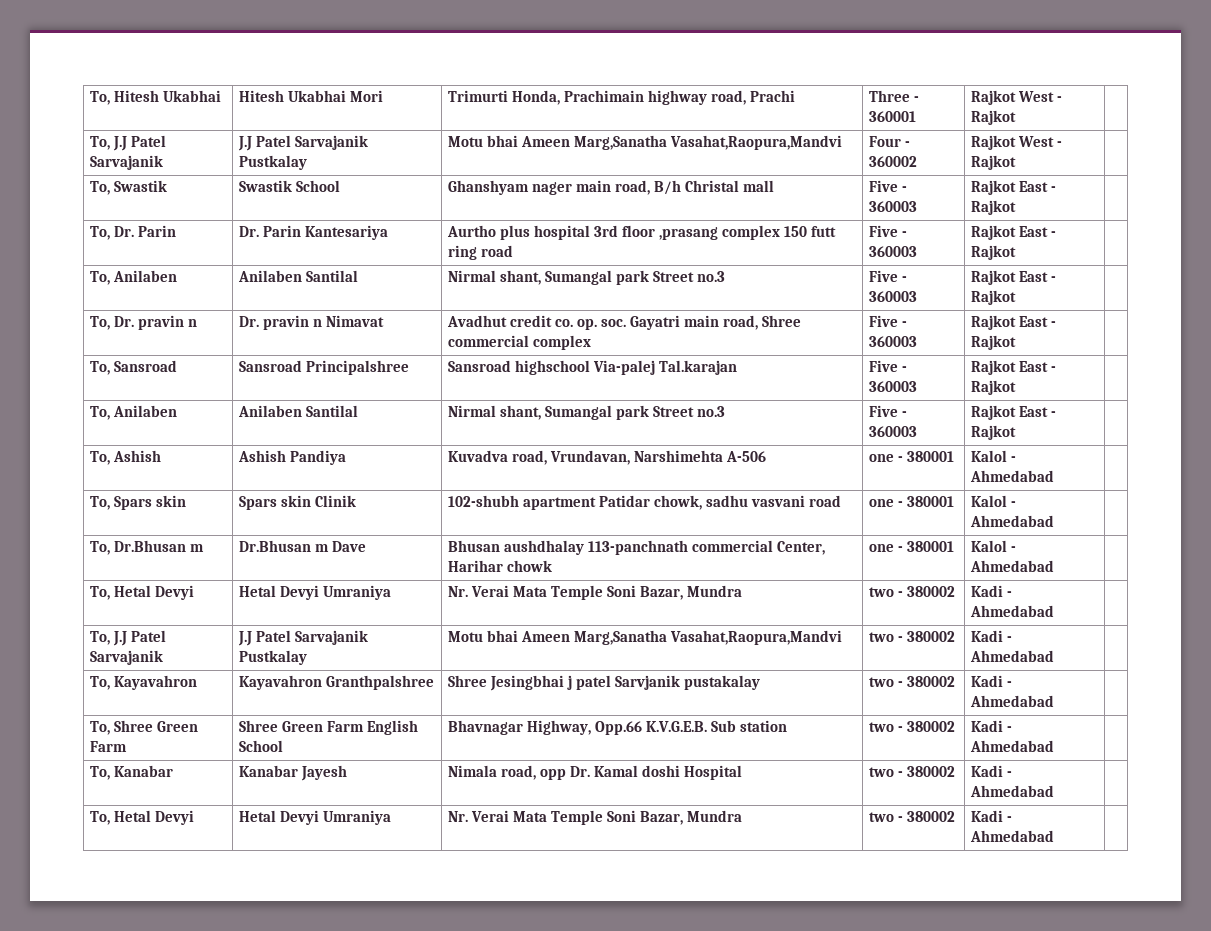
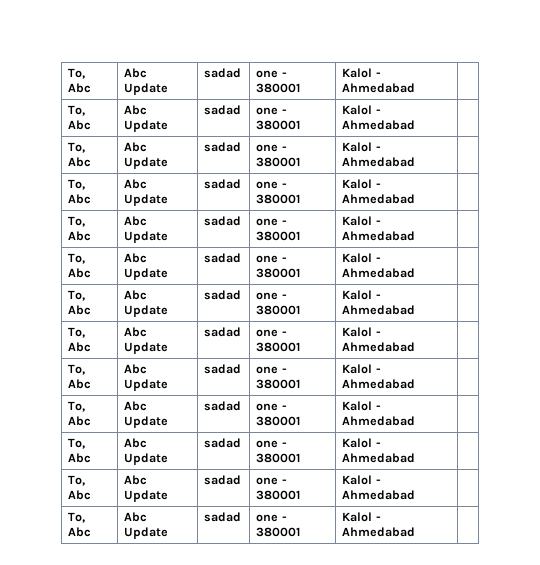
[90,90,222,105] [239,90,384,102] [448,90,796,105] [869,90,920,102] [869,111,917,122] [971,90,1063,105] [971,110,1017,125] [90,135,167,151] [90,155,164,170] [238,135,369,151] [239,155,308,170] [448,135,843,150] [869,136,911,147] [869,156,918,167] [971,135,1063,150] [971,155,1017,170] [90,180,168,195] [239,180,341,192] [448,180,774,195] [869,180,908,192] [869,201,918,212] [971,180,1057,195] [971,200,1017,215] [90,225,177,240] [239,225,389,240] [447,225,836,240] [448,245,514,260] [869,225,908,237] [869,246,918,257] [971,225,1057,240] [971,245,1017,260] [90,270,178,285] [238,270,359,282] [448,270,726,285] [869,270,908,282] [869,291,918,302] [971,270,1057,285] [971,290,1017,305] [90,315,198,330] [239,315,385,330] [447,315,801,330] [448,335,592,350] [869,315,908,327] [869,336,918,347] [971,315,1057,330] [971,335,1017,350] [90,360,178,375] [239,360,410,375] [448,360,738,375] [869,360,908,372] [869,381,918,392] [971,360,1057,375] [971,380,1017,395] [90,405,178,420] [238,405,359,417] [448,405,726,420] [869,405,908,417] [869,426,918,437] [971,405,1057,420] [971,425,1017,440] [90,450,162,465] [238,450,347,465] [448,450,767,465] [869,451,955,462] [971,450,1017,462] [970,470,1055,482] [90,495,187,510] [239,495,357,510] [448,495,841,510] [869,496,955,507] [971,495,1017,507] [970,515,1055,527] [90,540,205,555] [239,540,367,552] [448,540,826,555] [448,560,553,572] [869,541,955,552] [971,540,1017,552] [970,560,1055,572] [90,585,195,600] [239,585,392,600] [448,585,742,600] [869,586,956,597] [971,585,1013,597] [970,605,1055,617] [90,630,167,646] [90,650,164,665] [238,630,369,646] [239,650,308,665] [448,630,843,645] [869,631,956,642] [971,630,1013,642] [970,650,1055,662] [90,675,198,690] [239,675,435,690] [448,675,761,691] [869,676,956,687] [971,675,1013,687] [970,695,1055,707] [90,720,199,735] [90,741,128,752] [239,720,419,735] [239,740,284,752] [448,720,788,735] [869,721,956,732] [971,720,1013,732] [970,740,1055,752] [90,765,174,780] [239,765,348,781] [448,765,742,780] [869,766,956,777] [971,765,1013,777] [970,785,1055,797] [90,810,195,825] [239,810,392,825] [448,810,742,825] [869,811,956,822] [971,810,1004,822] To, Hitesh Ukabhai | Hitesh Ukabhai Mori | Trimurti Honda, Prachimain highway road, Prachi | Three - 360001 | Rajkot West - Rajkot | // To, J.J Patel Sarvajanik | J.J Patel Sarvajanik Pustkalay | Motu bhai Ameen Marg,Sanatha Vasahat,Raopura,Mandvi | Four - 360002 | Rajkot West - Rajkot | // To, Swastik | Swastik School | Ghanshyam nager main road, B/h Christal mall | Five - 360003 | Rajkot East - Rajkot | // To, Dr. Parin | Dr. Parin Kantesariya | Aurtho plus hospital 3rd floor ,prasang complex 150 futt ring road | Five - 360003 | Rajkot East - Rajkot | // To, Anilaben | Anilaben Santilal | Nirmal shant, Sumangal park Street no.3 | Five - 360003 | Rajkot East - Rajkot | // To, Dr. pravin n | Dr. pravin n Nimavat | Avadhut credit co. op. soc. Gayatri main road, Shree commercial complex | Five - 360003 | Rajkot East - Rajkot | // To, Sansroad | Sansroad Principalshree | Sansroad highschool Via-palej Tal.karajan | Five - 360003 | Rajkot East - Rajkot | // To, Anilaben | Anilaben Santilal | Nirmal shant, Sumangal park Street no.3 | Five - 360003 | Rajkot East - Rajkot | // To, Ashish | Ashish Pandiya | Kuvadva road, Vrundavan, Narshimehta A-506 | one - 380001 | Kalol - Ahmedabad | // To, Spars skin | Spars skin Clinik | 102-shubh apartment Patidar chowk, sadhu vasvani road | one - 380001 | Kalol - Ahmedabad | // To, Dr.Bhusan m | Dr.Bhusan m Dave | Bhusan aushdhalay 113-panchnath commercial Center, Harihar chowk | one - 380001 | Kalol - Ahmedabad | // To, Hetal Devyi | Hetal Devyi Umraniya | Nr. Verai Mata Temple Soni Bazar, Mundra | two - 380002 | Kadi - Ahmedabad | // To, J.J Patel Sarvajanik | J.J Patel Sarvajanik Pustkalay | Motu bhai Ameen Marg,Sanatha Vasahat,Raopura,Mandvi | two - 380002 | Kadi - Ahmedabad | // To, Kayavahron | Kayavahron Granthpalshree | Shree Jesingbhai j patel Sarvjanik pustakalay | two - 380002 | Kadi - Ahmedabad | // To, Shree Green Farm | Shree Green Farm English School | Bhavnagar Highway, Opp.66 K.V.G.E.B. Sub station | two - 380002 | Kadi - Ahmedabad | // To, Kanabar | Kanabar Jayesh | Nimala road, opp Dr. Kamal doshi Hospital | two - 380002 | Kadi - Ahmedabad | // To, Hetal Devyi | Hetal Devyi Umraniya | Nr. Verai Mata Temple Soni Bazar, Mundra | two - 380002 | Kadi -> [68,68,86,79] [68,83,92,93] [124,68,148,78] [124,83,169,95] [204,68,242,78] [256,70,287,78] [256,83,301,93] [342,68,381,78] [342,83,416,93] [68,105,86,116] [68,120,92,130] [124,105,148,115] [124,120,169,132] [204,105,242,115] [256,107,287,115] [256,120,301,130] [342,105,381,115] [342,120,416,130] [68,142,86,153] [68,157,92,167] [124,142,148,152] [124,157,169,169] [204,142,242,152] [256,144,287,152] [256,157,301,167] [342,142,381,152] [342,157,416,167] [68,179,86,190] [68,194,92,204] [124,179,148,189] [124,194,169,206] [204,179,242,189] [256,181,287,189] [256,194,301,204] [342,179,381,189] [342,194,416,204] [68,216,86,227] [68,231,92,241] [124,216,148,226] [124,231,169,243] [204,216,242,226] [256,218,287,226] [256,231,301,241] [342,216,381,226] [342,231,416,241] [68,253,86,264] [68,268,92,278] [124,253,148,263] [124,268,169,280] [204,253,242,263] [256,255,287,263] [256,268,301,278] [342,253,381,263] [342,268,416,278] [68,290,86,301] [68,305,92,315] [124,290,148,300] [124,305,169,317] [204,290,242,300] [256,292,287,300] [256,305,301,315] [342,290,381,300] [342,305,416,315] [68,327,86,338] [68,342,92,352] [124,327,148,337] [124,342,169,354] [204,327,242,337] [256,329,287,337] [256,342,301,352] [342,327,381,337] [342,342,416,352] [68,364,86,375] [68,379,92,389] [124,364,148,374] [124,379,169,391] [204,364,242,374] [256,366,287,374] [256,379,301,389] [342,364,381,374] [342,379,416,389] [68,401,86,412] [68,416,92,426] [124,401,148,411] [124,416,169,428] [204,401,242,411] [256,403,287,411] [256,416,301,426] [342,401,381,411] [342,416,416,426] [68,438,86,449] [68,453,92,463] [124,438,148,448] [124,453,169,465] [204,438,242,448] [256,440,287,448] [256,453,301,463] [342,438,381,448] [342,453,416,463] [68,475,86,486] [68,490,92,500] [124,475,148,485] [124,490,169,502] [204,475,242,485] [256,477,287,485] [256,490,301,500] [342,475,381,485] [342,490,416,500] [68,512,86,523] [68,527,92,537] [124,512,148,522] [124,527,169,539] [204,512,242,522] [256,514,287,522] [256,527,301,537] [342,512,373,522] To, Abc | Abc Update | sadad | one - 380001 | Kalol - Ahmedabad | // To, Abc | Abc Update | sadad | one - 380001 | Kalol - Ahmedabad | // To, Abc | Abc Update | sadad | one - 380001 | Kalol - Ahmedabad | // To, Abc | Abc Update | sadad | one - 380001 | Kalol - Ahmedabad | // To, Abc | Abc Update | sadad | one - 380001 | Kalol - Ahmedabad | // To, Abc | Abc Update | sadad | one - 380001 | Kalol - Ahmedabad | // To, Abc | Abc Update | sadad | one - 380001 | Kalol - Ahmedabad | // To, Abc | Abc Update | sadad | one - 380001 | Kalol - Ahmedabad | // To, Abc | Abc Update | sadad | one - 380001 | Kalol - Ahmedabad | // To, Abc | Abc Update | sadad | one - 380001 | Kalol - Ahmedabad | // To, Abc | Abc Update | sadad | one - 380001 | Kalol - Ahmedabad | // To, Abc | Abc Update | sadad | one - 380001 | Kalol - Ahmedabad | // To, Abc | Abc Update | sadad | one - 380001 | Kalol

